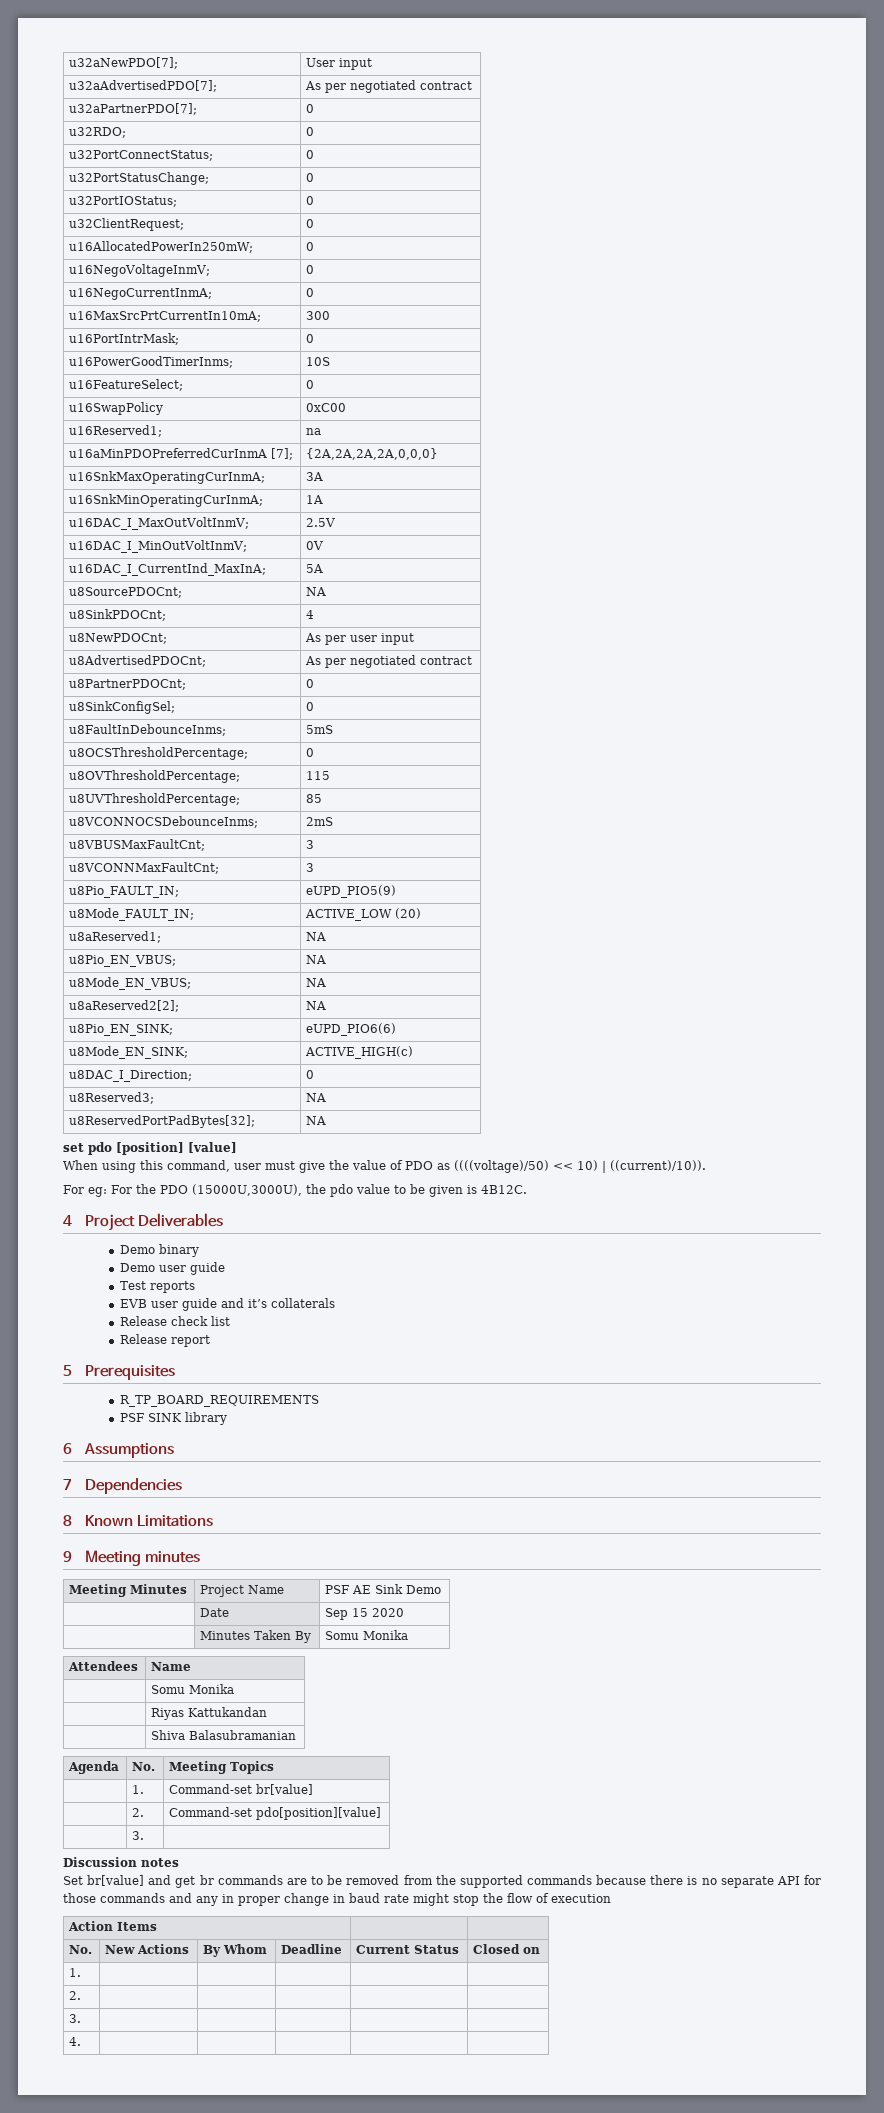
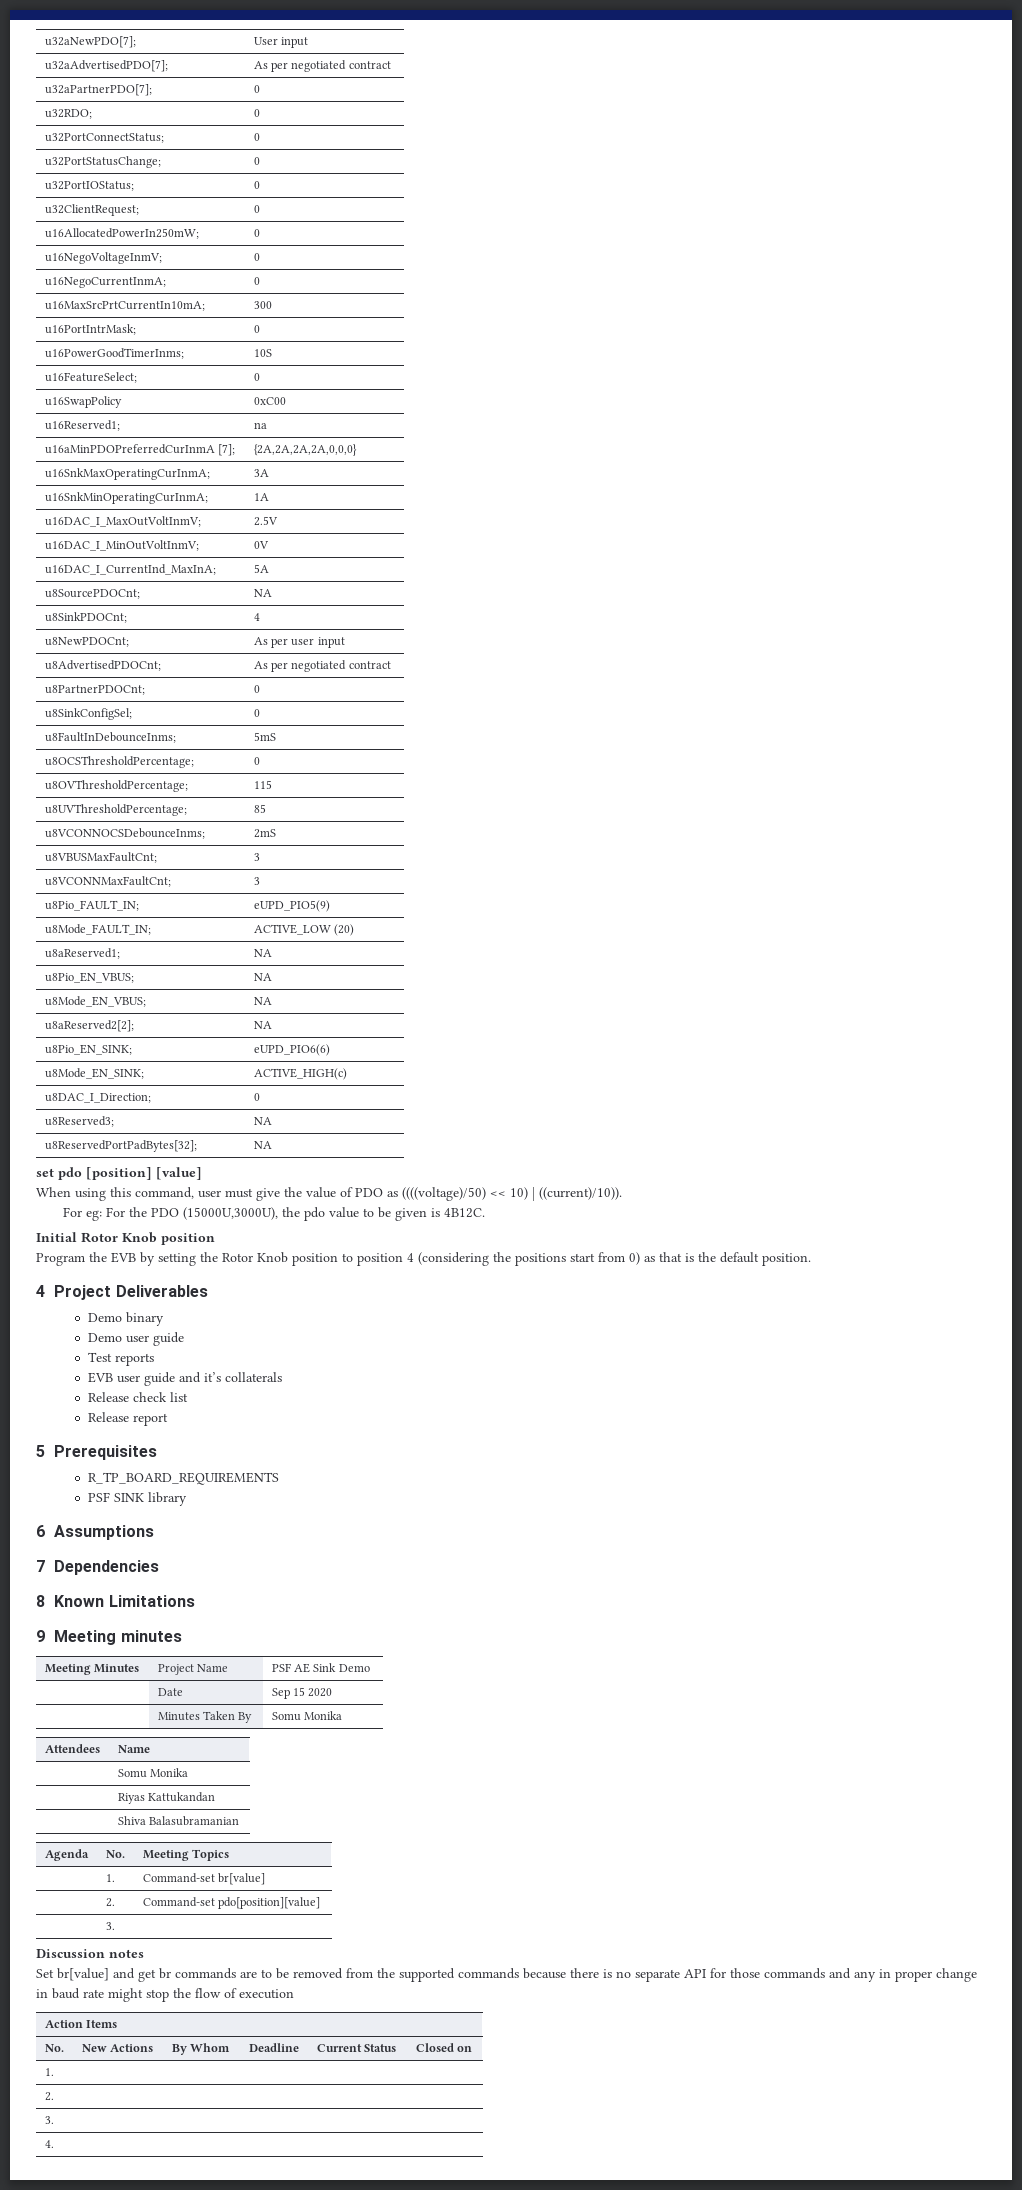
(527, 1189) none -> [36,1232,215,1245] [36,1252,811,1266] // Initial Rotor Knob position // Program the EVB by setting the Rotor Knob position to position 4 (considering the positions start from 0) as that is the default position.

